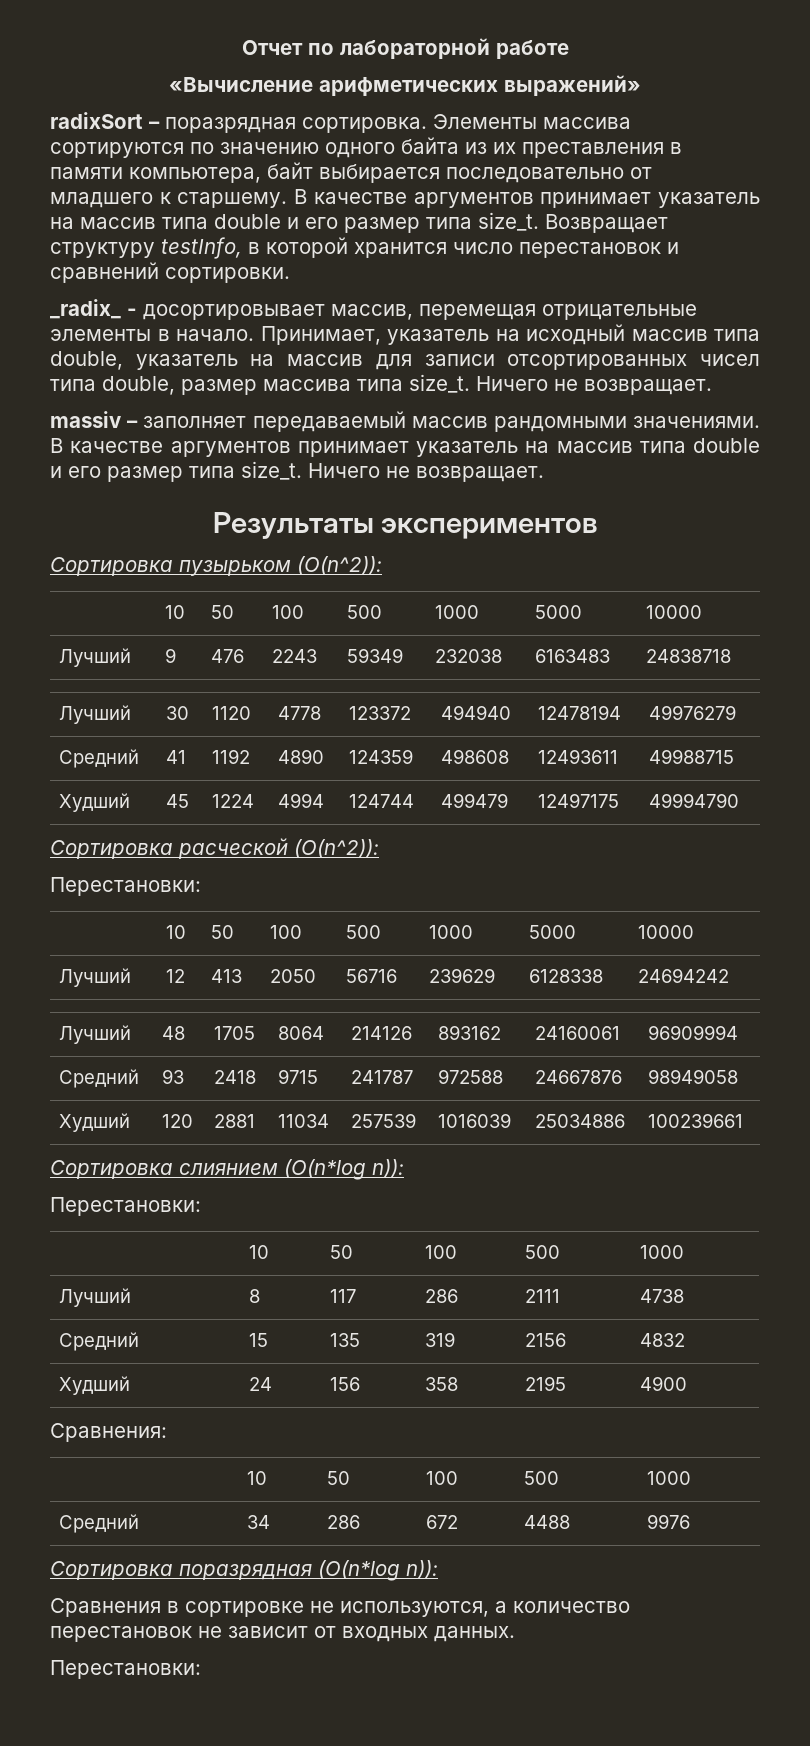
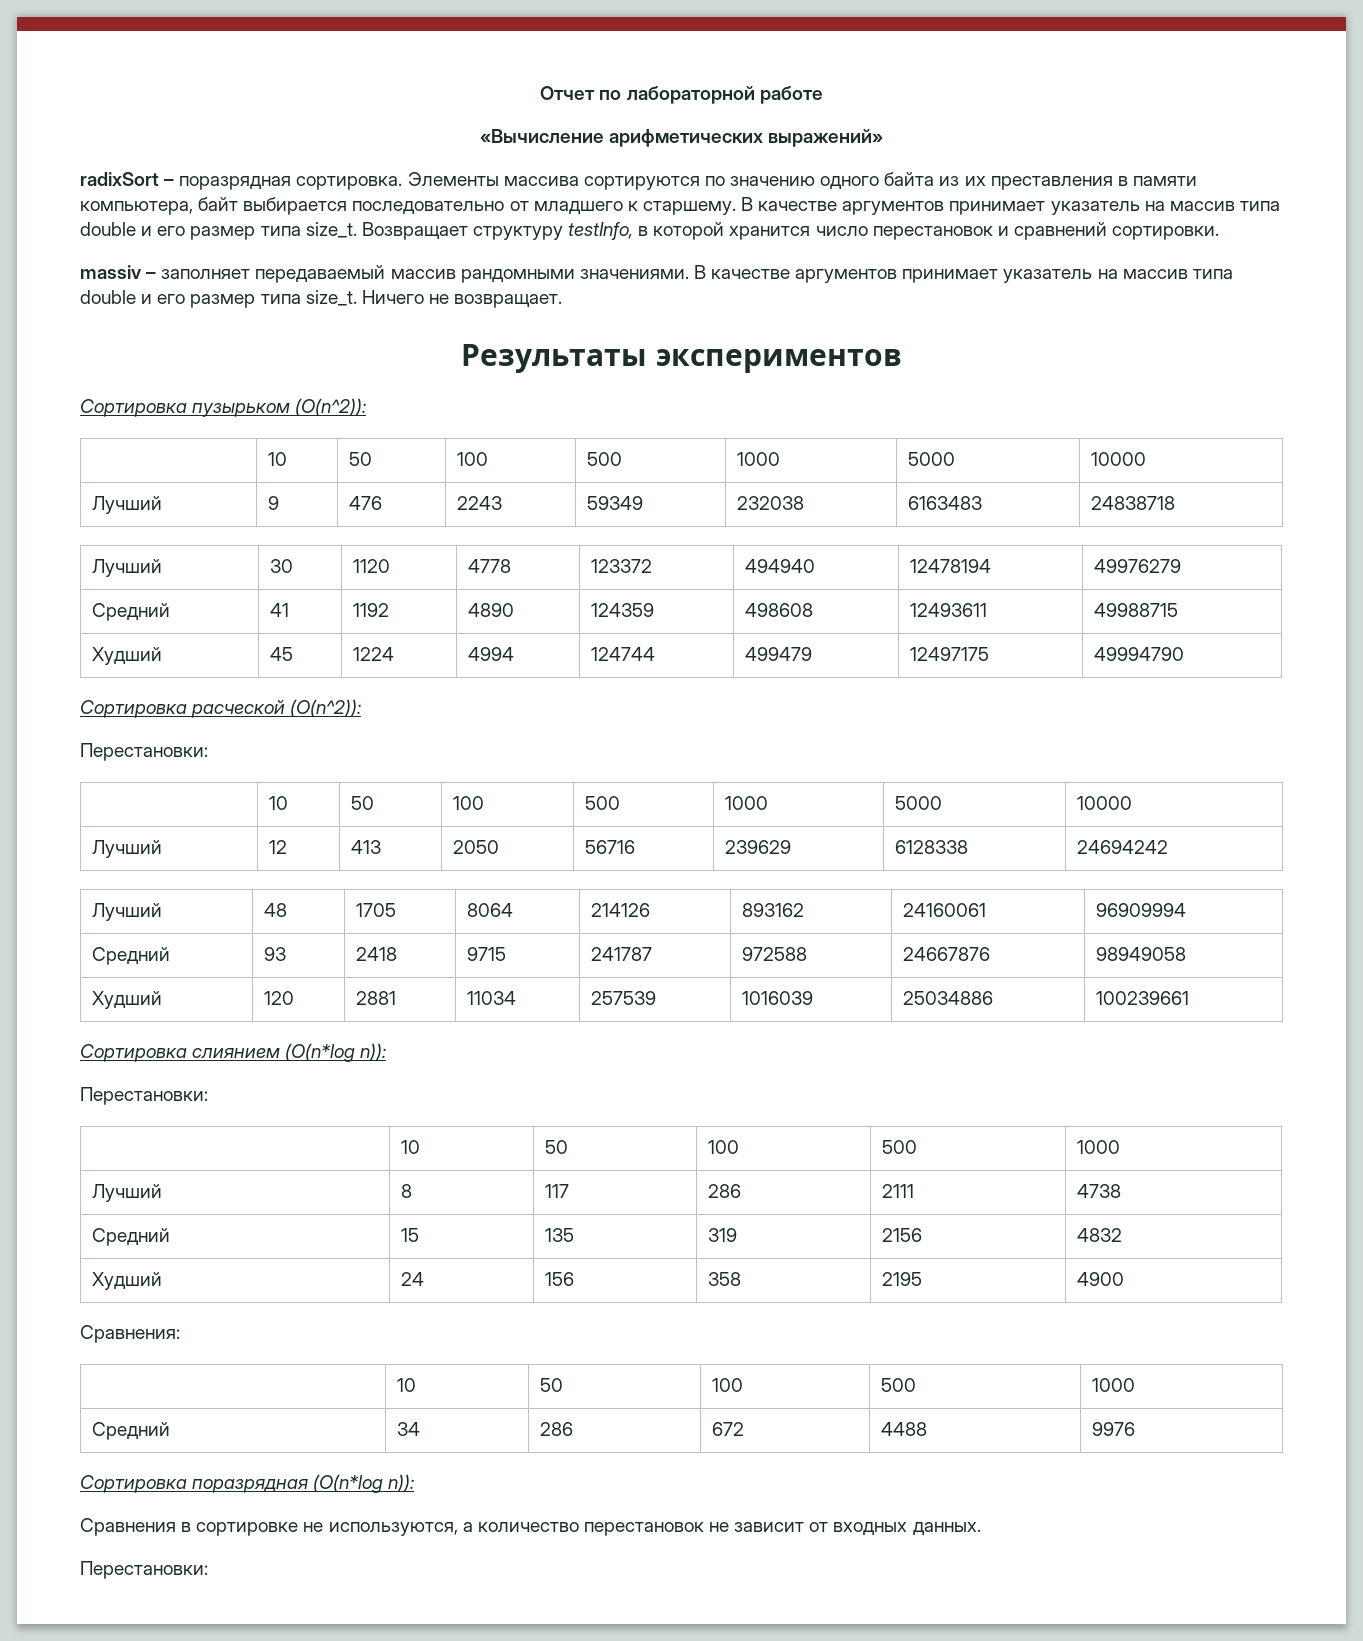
[50,299,697,320] [50,324,760,345] [50,351,760,370] [50,374,712,395] // _radix_ - досортировывает массив, перемещая отрицательные элементы в начало. Принимает, указатель на исходный массив типа double, указатель на массив для записи отсортированных чисел типа double, размер массива типа size_t. Ничего не возвращает. -> (1220, 233) none

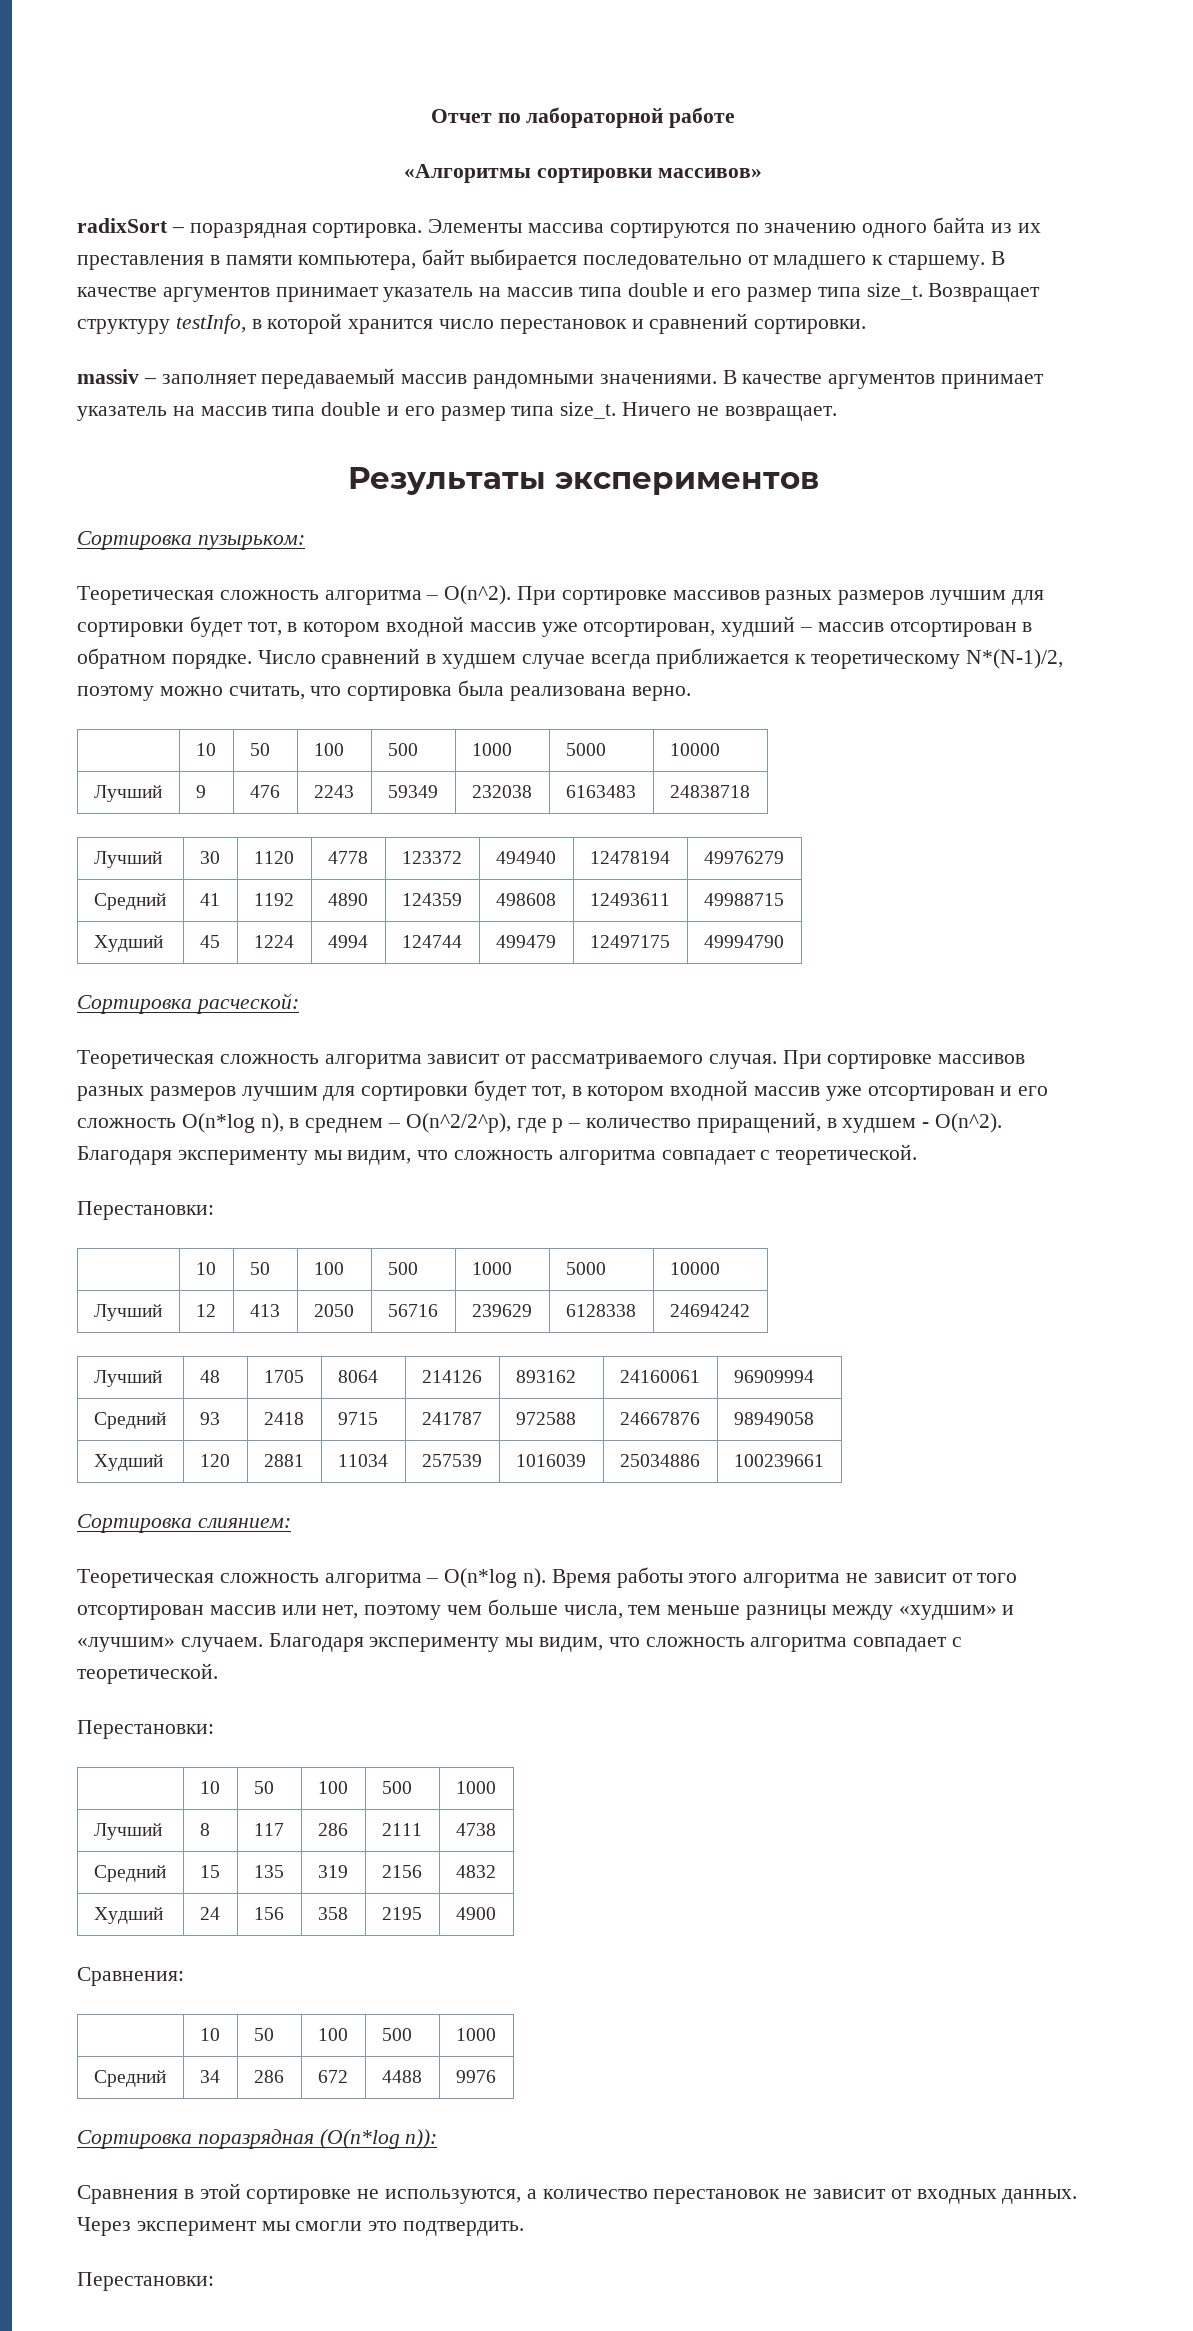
[479,129,884,147] «Вычисление арифметических выражений» -> [404,164,762,183] «Алгоритмы сортировки массивов»
[192,398,367,417] пузырьком (O(n^2)): -> [197,535,305,550] [77,585,1044,605] [77,616,1033,637] [77,648,1063,669] [77,680,691,701] пузырьком: // Теоретическая сложность алгоритма – O(n^2). При сортировке массивов разных размеров лучшим для сортировки будет тот, в котором входной массив уже отсортирован, худший – массив отсортирован в обратном порядке. Число сравнений в худшем случае всегда приближается к теоретическому N*(N-1)/2, поэтому можно считать, что сортировка была реализована верно.
[191,699,362,718] расческой (O(n^2)): -> [195,993,299,1014] [77,1050,1026,1069] [77,1080,1049,1101] [77,1112,1003,1133] [77,1144,918,1165] расческой: // Теоретическая сложность алгоритма зависит от рассматриваемого случая. При сортировке массивов разных размеров лучшим для сортировки будет тот, в котором входной массив уже отсортирован и его сложность O(n*log n), в среднем – O(n^2/2^p), где p – количество приращений, в худшем - O(n^2). Благодаря эксперименту мы видим, что сложность алгоритма совпадает с теоретической.
[192,1043,387,1062] слиянием (O(n*log n)): -> [197,1518,291,1528] [77,1567,1018,1588] [77,1599,1015,1620] [77,1633,963,1652] [77,1663,218,1684] слиянием: // Теоретическая сложность алгоритма – O(n*log n). Время работы этого алгоритма не зависит от того отсортирован массив или нет, поэтому чем больше числа, тем меньше разницы между «худшим» и «лучшим» случаем. Благодаря эксперименту мы видим, что сложность алгоритма совпадает с теоретической.
(192, 1527) none -> [199,2183,241,2199] этой
(981, 1528) none -> [77,2217,525,2236] Через эксперимент мы смогли это подтвердить.

